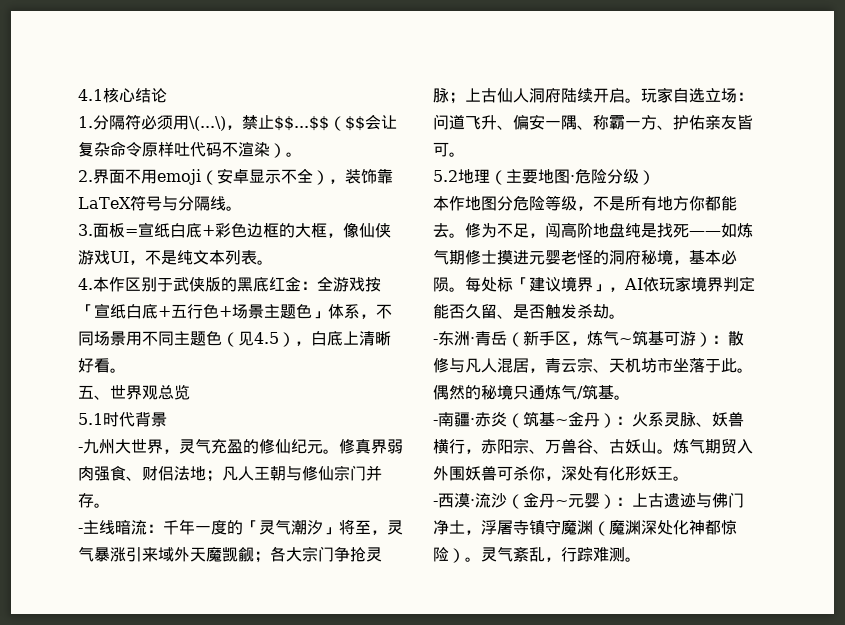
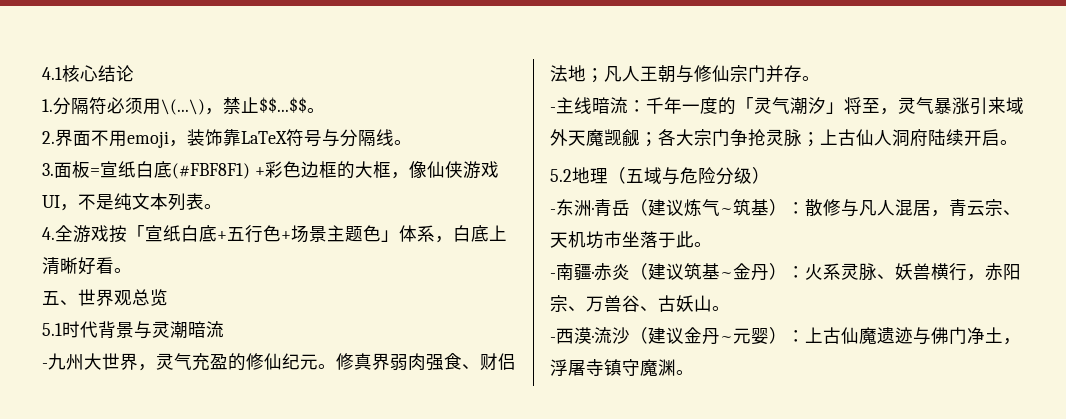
[329,114,397,131] [78,141,286,158] （$$会让复杂命令原样吐代码不渲染） -> (307, 105) none
[201,168,329,185] （安卓显示不全） -> (169, 139) none
(202, 230) none -> [172,163,250,179] (#FBF8F1)
[93,277,317,292] 本作区别于武侠版的黑底红金： -> (55, 233) none
[376,304,392,319] [78,331,311,347] 不同场景用不同主题色（见4.5）， -> (453, 239) none
(167, 419) none -> [134,321,224,339] 与灵潮暗流
[641,87,753,103] [433,114,753,130] [433,142,465,157] 玩家自选立场：问道飞升、偏安一隅、称霸一方、护佑亲友皆可。 -> (1018, 142) none
[506,169,575,184] 主要地图· -> [626,167,680,185] 五域与
[433,195,737,211] [433,222,753,238] [433,249,737,265] [433,276,755,292] [433,303,625,319] // 本作地图分危险等级，不是所有地方你都能去。修为不足，闯高阶地盘纯是找死——如炼气期修士摸进元婴老怪的洞府秘境，基本必陨。每处标「建议境界」，AI依玩家境界判定能否久留、是否触发杀劫。 -> (770, 175) none
[523,330,587,346] 新手区， -> [648,199,684,216] 建议
[664,331,696,346] 可游 -> (769, 207) none
[433,384,630,400] 偶然的秘境只通炼气/筑基。 -> (712, 244) none
(523, 420) none -> [648,263,684,280] 建议
[673,438,753,454] [433,465,689,481] 炼气期贸入外围妖兽可杀你，深处有化形妖王。 -> (730, 308) none
(523, 501) none -> [648,327,684,344] 建议
(664, 500) none -> [841,327,877,344] 仙魔
[593,519,737,536] [433,546,625,563] （魔渊深处化神都惊险）。灵气紊乱，行踪难测 -> (676, 367) none

